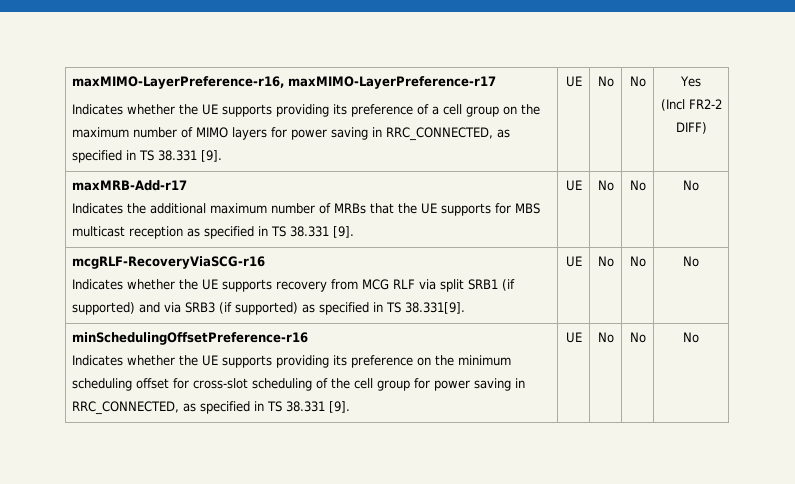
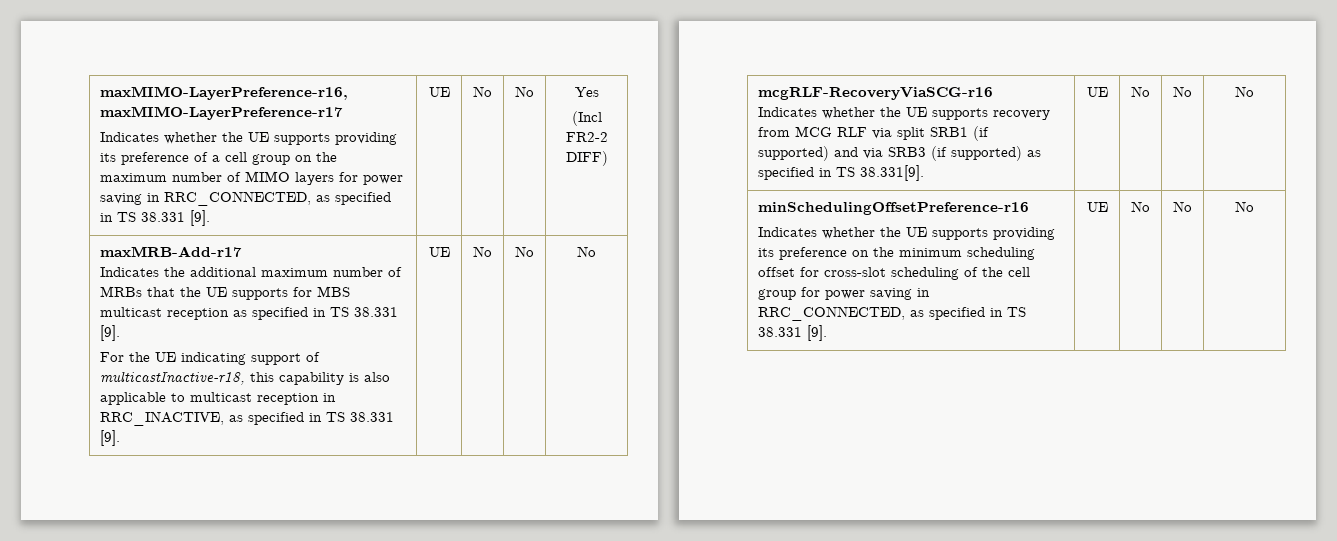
(355, 232) none -> [100,352,321,365] [100,371,391,385] [100,392,337,405] [100,411,395,426] [100,430,121,446] // For the UE indicating support of multicastInactive-r18, this capability is also applicable to multicast reception in RRC_INACTIVE, as specified in TS 38.331 [9].

